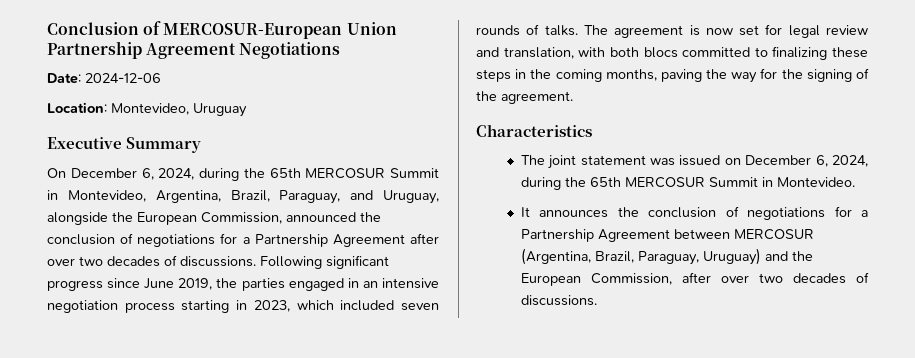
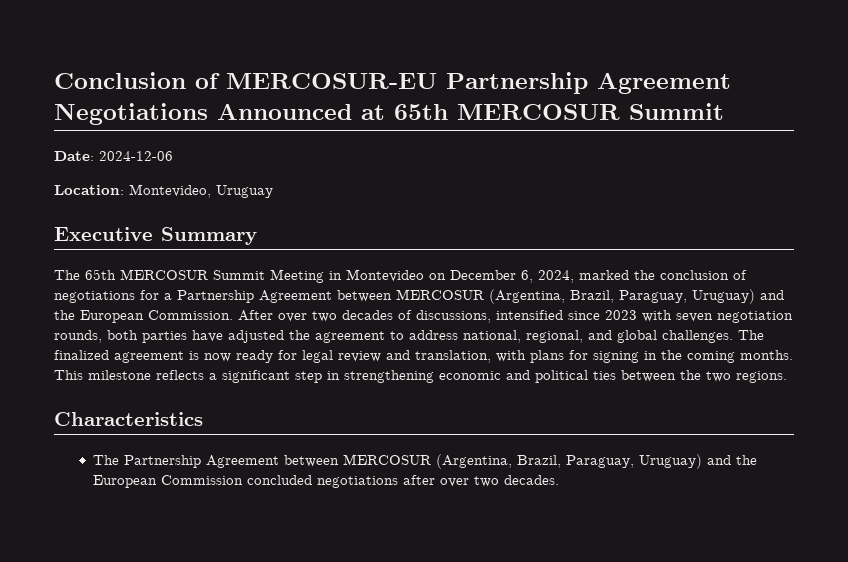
[163,22,397,39] MERCOSUR-European Union -> [226,73,437,89] MERCOSUR-EU
(341, 50) none -> [217,103,724,120] Announced at 65th MERCOSUR Summit
[47,168,439,181] [47,190,439,204] [47,212,381,225] [47,233,439,247] [47,255,389,269] [47,278,439,291] [47,300,439,313] [476,24,868,38] [476,46,868,60] [476,68,869,83] [476,91,573,104] [476,124,592,137] [520,155,868,169] [520,177,855,190] [520,207,609,218] On December 6, 2024, during the 65th MERCOSUR Summit in Montevideo, Argentina, Brazil, Paraguay, and Uruguay, alongside the European Commission, announced the conclusion of negotiations for a Partnership Agreement after over two decades of discussions. Following significant progress since June 2019, the parties engaged in an intensive negotiation process starting in 2023, which included seven rounds of talks. The agreement is now set for legal review and translation, with both blocs committed to finalizing these steps in the coming months, paving the way for the signing of the agreement. // Characteristics // The joint statement was issued on December 6, 2024, during the 65th MERCOSUR Summit in Montevideo. // It announces -> [54,269,629,283] The 65th MERCOSUR Summit Meeting in Montevideo on December 6, 2024, marked
[590,272,869,285] [520,295,597,306] Commission, after over two decades of discussions. -> [148,310,793,323] [54,330,764,343] [54,350,793,363] [54,370,787,383] [54,412,203,426] [93,454,758,469] [93,475,560,488] Commission. After over two decades of discussions, intensified since 2023 with seven negotiation rounds, both parties have adjusted the agreement to address national, regional, and global challenges. The finalized agreement is now ready for legal review and translation, with plans for signing in the coming months. This milestone reflects a significant step in strengthening economic and political ties between the two regions. // Characteristics // The Partnership Agreement between MERCOSUR (Argentina, Brazil, Paraguay, Uruguay) and the European Commission concluded negotiations after over two decades.

